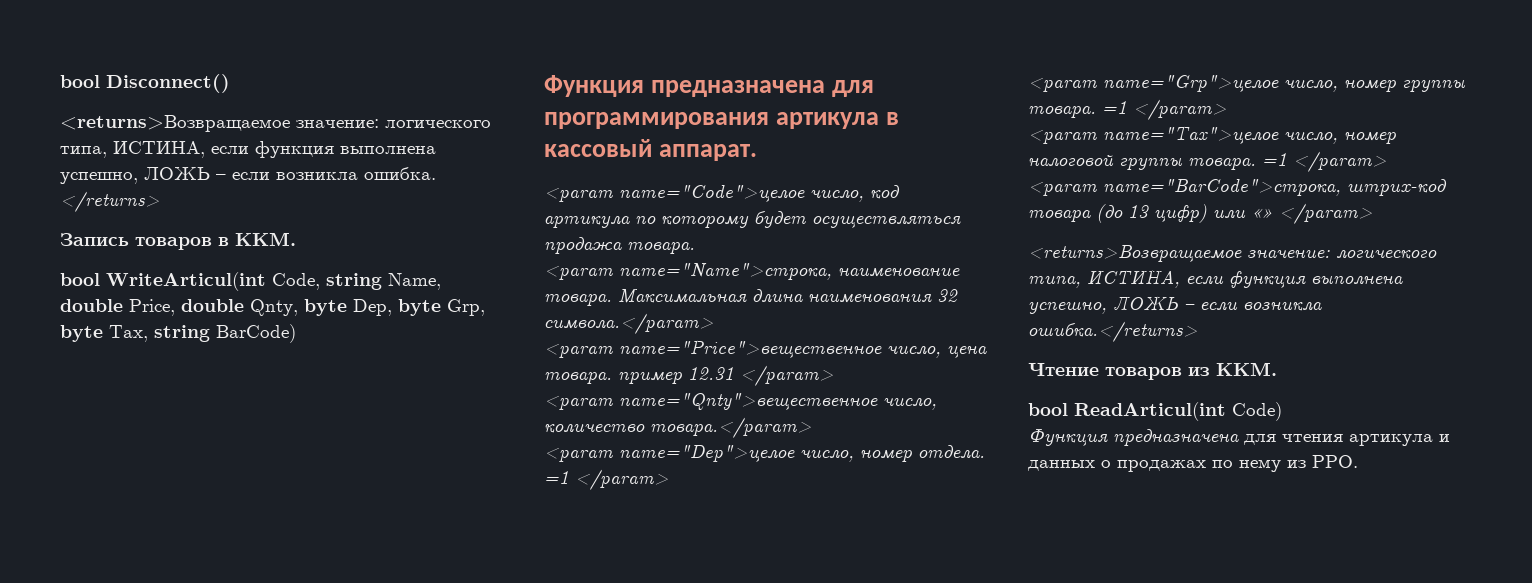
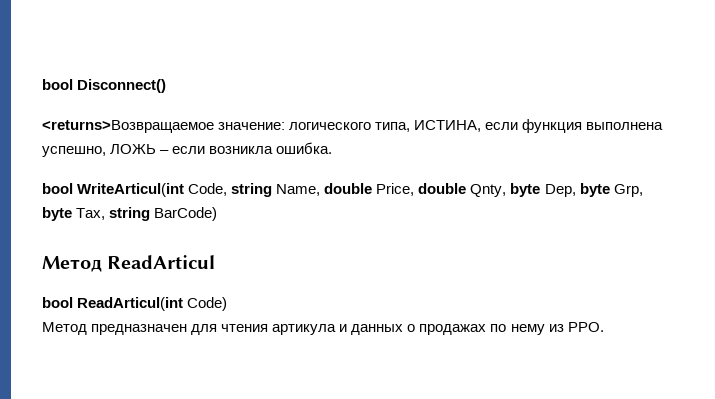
[60,191,160,212] [60,232,296,250] </returns> // Запись товаров в ККМ. -> (333, 148) none
[544,75,874,97] [544,112,899,129] [544,139,757,161] [544,185,900,202] [544,211,961,229] [544,237,695,255] [544,263,960,281] [544,288,958,307] [544,313,714,334] [544,340,987,358] [544,365,834,386] [544,393,937,410] [544,417,812,438] [544,445,985,463] [544,469,669,490] [1028,75,1466,93] [1028,99,1227,120] [1028,126,1396,145] [1028,151,1387,172] [1028,179,1447,197] [1028,203,1373,224] [1028,245,1437,263] [1028,269,1403,288] [1028,296,1322,314] [1028,321,1198,342] [1028,362,1277,380] Функция предназначена для программирования артикула в кассовый аппарат. // <param name="Code">целое число, код артикула по которому будет осуществляться продажа товара. // <param name="Name">строка, наименование товара. Максимальная длина наименования 32 символа.</param> // <param name="Price">вещественное число, цена товара. пример 12.31 </param> // <param name="Qnty">вещественное число, количество товара.</param> // <param name="Dep">целое число, номер отдела. =1 </param> // <param name="Grp">целое число, номер группы товара. =1 </param> // <param name="Tax">целое число, номер налоговой группы товара. =1 </param> // <param name="BarCode">строка, штрих-код товара (до 13 цифр) или «» </param> // <returns>Возвращаемое значение: логического типа, ИСТИНА, если функция выполнена успешно, ЛОЖЬ – если возникла ошибка.</returns> // Чтение товаров из ККМ. -> [42,255,216,272] Метод ReadArticul
[1028,429,1239,447] Функция предназначена -> [42,322,188,335] Метод предназначен

